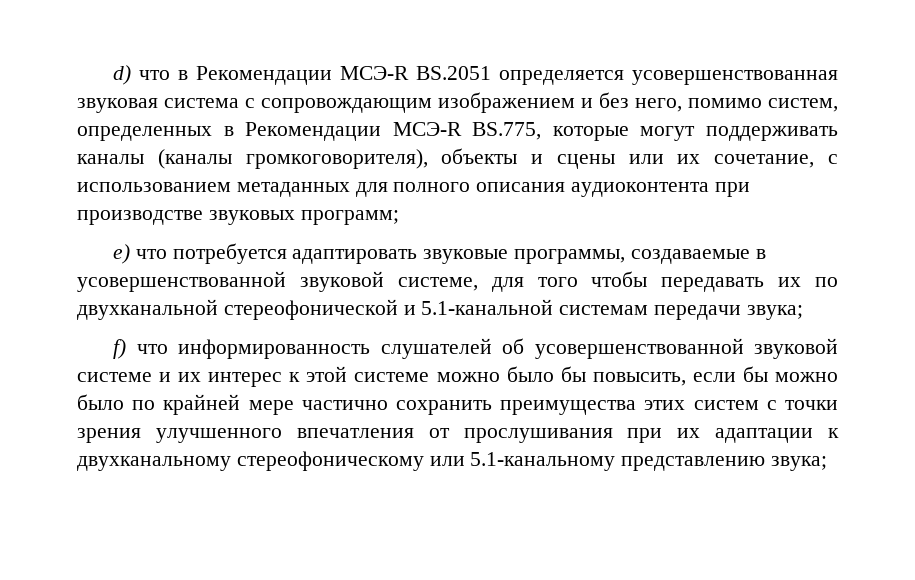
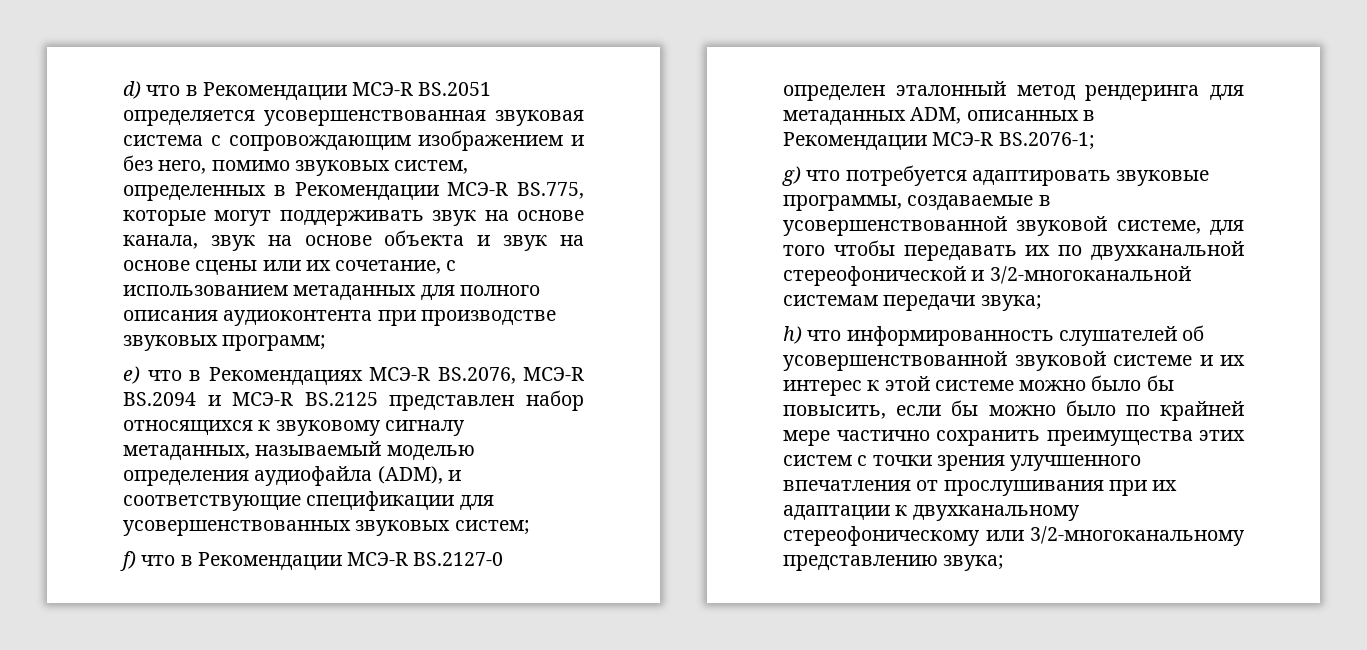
(762, 103) none -> [294,160,390,176] звуковых
[77,148,544,169] каналы (каналы громкоговорителя), объекты и -> [432,210,584,226] [123,230,584,251] [123,260,190,271] звук на основе канала, звук на основе объекта и звук на основе
(167, 254) none -> [189,367,584,385] [123,390,584,411] [123,420,465,436] [123,441,475,460] [123,466,461,486] [123,491,494,511] [123,520,530,536] [120,551,504,571] [783,81,1244,101] [783,107,1095,125] [783,132,1095,150] [782,166,841,186] в Рекомендациях МСЭ-R BS.2076, МСЭ-R BS.2094 и МСЭ-R BS.2125 представлен набор относящихся к звуковому сигналу метаданных, называемый моделью определения аудиофайла (ADM), и соответствующие спецификации для усовершенствованных звуковых систем; // f) что в Рекомендации МСЭ-R BS.2127-0 определен эталонный метод рендеринга для метаданных ADM, описанных в Рекомендации МСЭ-R BS.2076-1; // g) что
[421,299,554,315] 5.1-канальной -> [989,266,1191,284] 3/2-многоканальной
[113,339,127,359] f) -> [783,326,802,344] h)
[470,452,616,471] 5.1-канальному -> [1030,526,1245,546] 3/2-многоканальному

